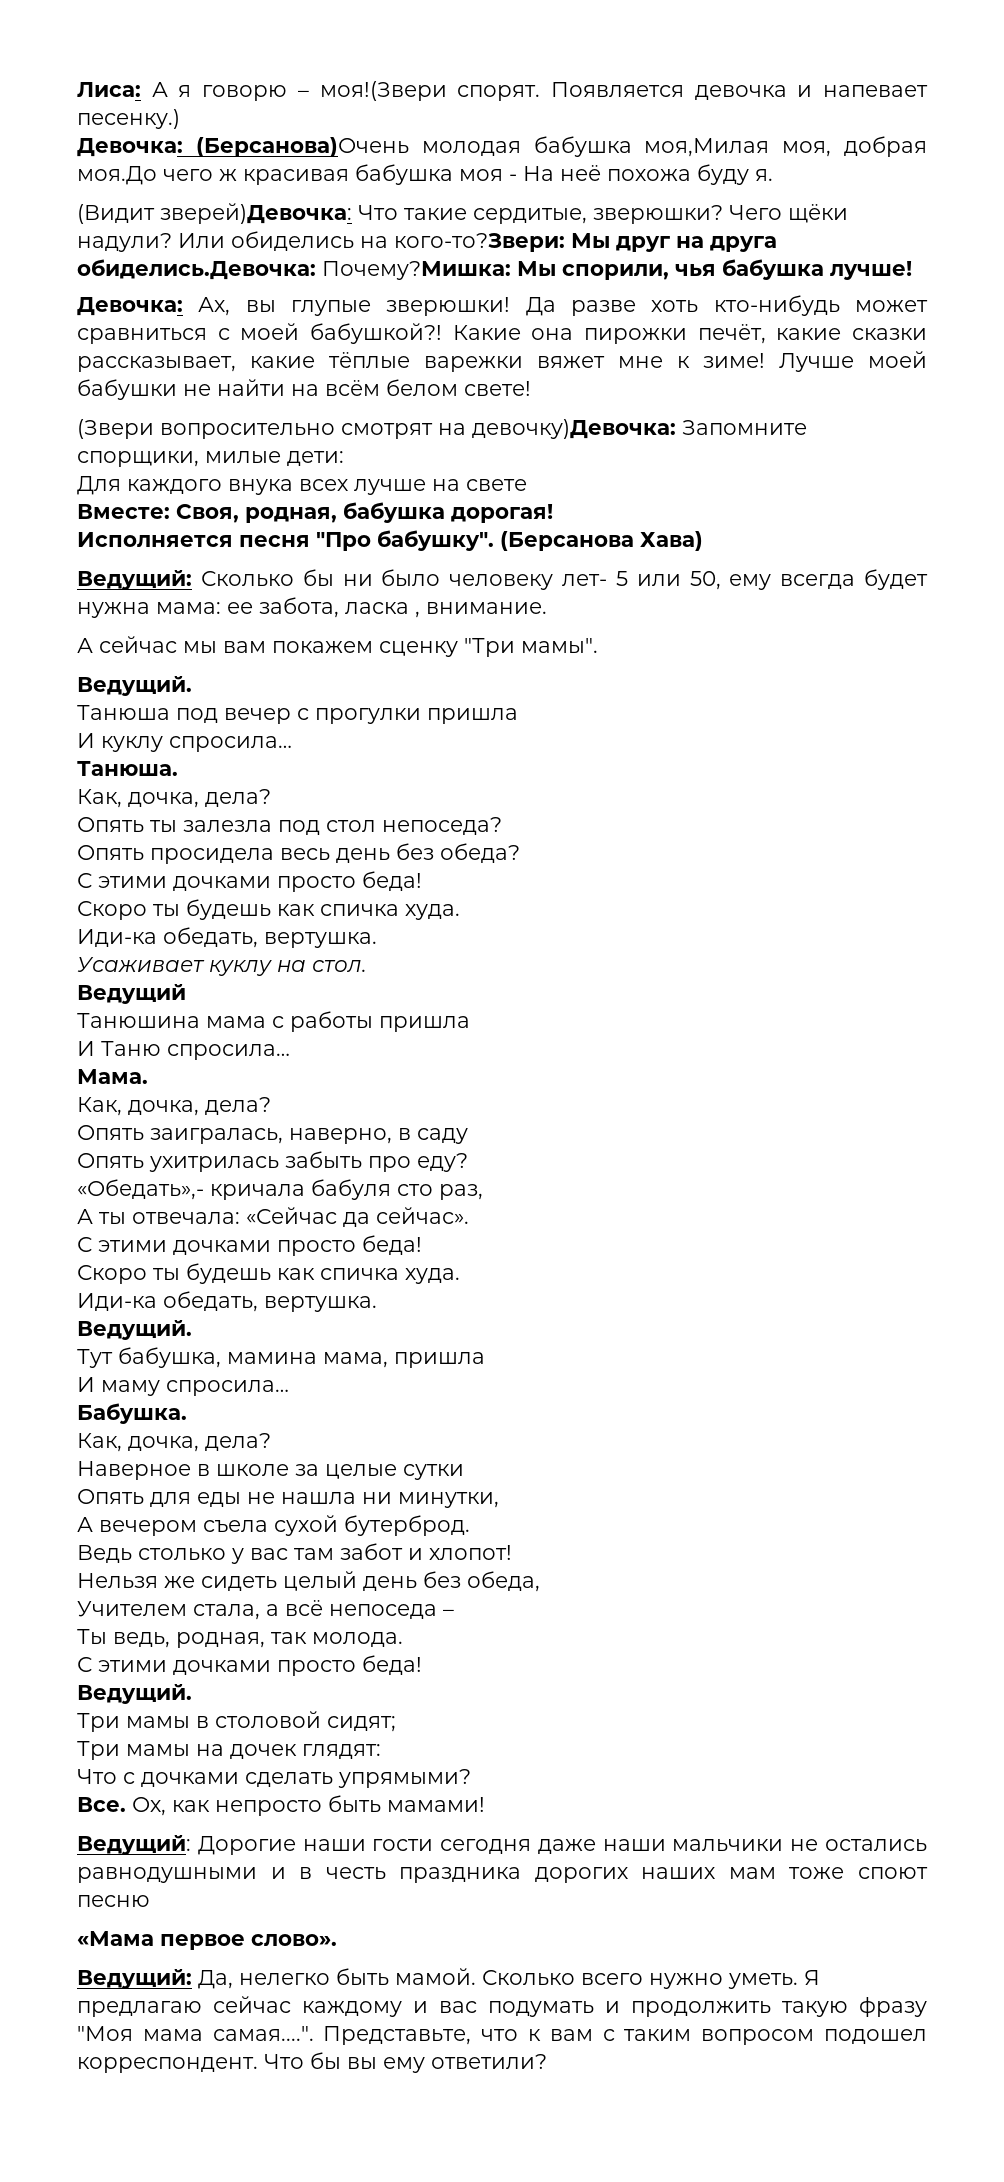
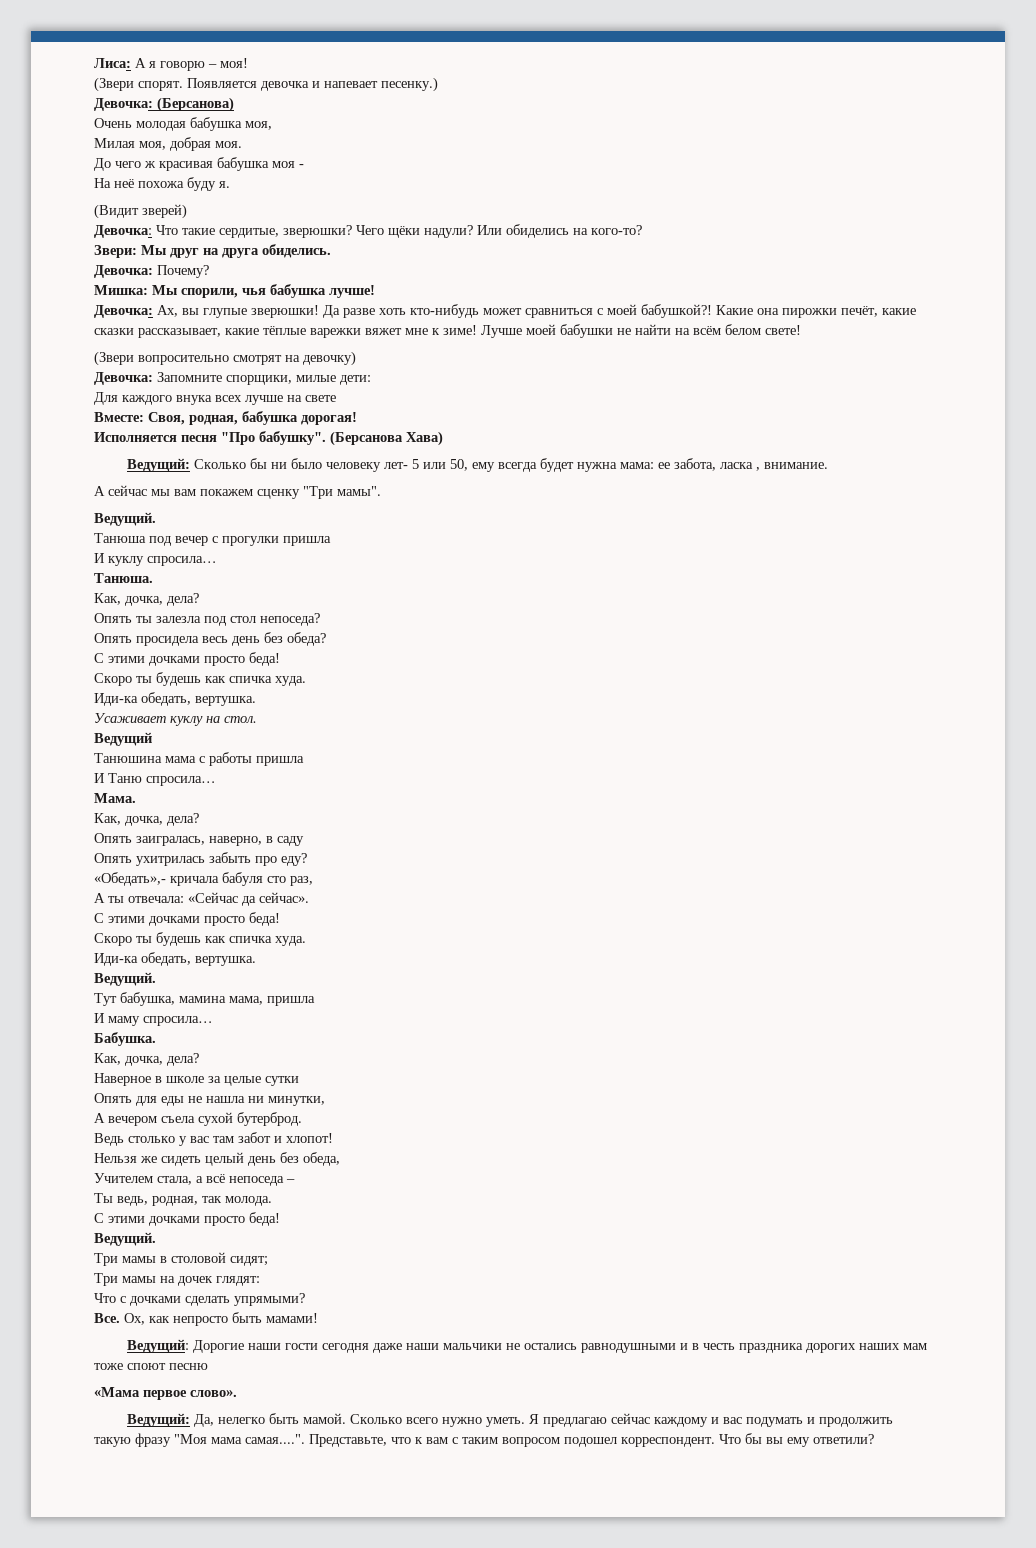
[319,81,447,101] моя!(Звери -> [220,58,248,68] [94,77,134,92] моя! // (Звери
[195,136,928,157] [77,166,157,185] (Берсанова)Очень молодая бабушка моя,Милая моя, добрая моя.До -> [157,97,234,112] [94,117,272,131] [94,137,242,151] [94,158,111,171] (Берсанова) // Очень молодая бабушка моя, // Милая моя, добрая моя. // До
(517, 177) none -> (304, 166) //
[160,203,352,224] зверей)Девочка: -> [142,204,187,219] [94,225,152,238] зверей) // Девочка:
[394,233,565,252] кого-то?Звери: -> [591,225,642,235] [94,245,137,258] кого-то? // Звери:
[77,259,511,280] обиделись.Девочка: Почему?Мишка: -> [262,244,331,258] [94,265,209,278] [94,285,148,295] обиделись. // Девочка: Почему? // Мишка:
[472,419,676,439] девочку)Девочка: -> [303,351,356,366] [94,372,153,385] девочку) // Девочка:

